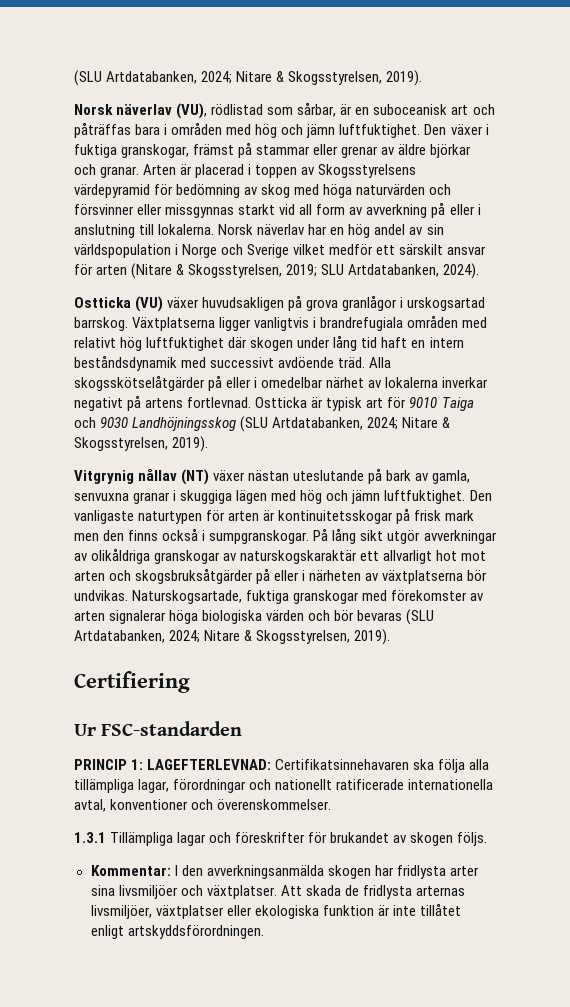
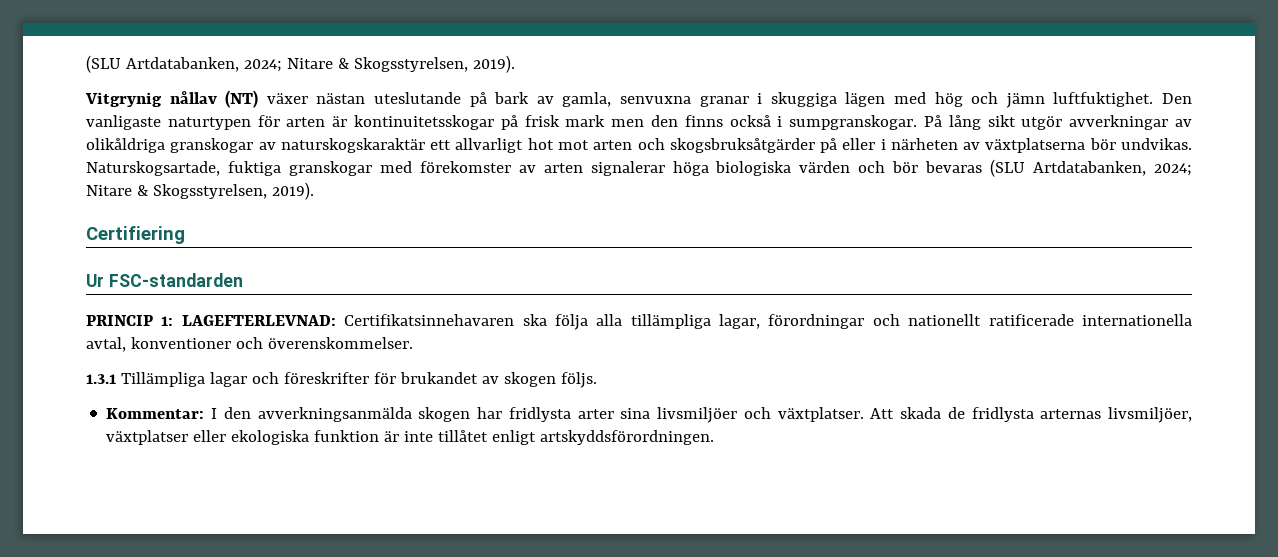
[74,70,423,86] [74,102,495,119] [74,122,489,138] [74,142,472,158] [74,164,417,178] [74,184,452,198] [74,202,481,218] [74,224,444,238] [74,244,487,258] [74,263,480,279] [74,295,486,312] [74,315,488,331] [74,335,464,351] [74,355,392,371] [74,375,489,391] [74,395,474,411] [74,416,451,432] [74,436,209,452] (SLU Artdatabanken, 2024; Nitare & Skogsstyrelsen, 2019). // Norsk näverlav (VU), rödlistad som sårbar, är en suboceanisk art och påträffas bara i områden med hög och jämn luftfuktighet. Den växer i fuktiga granskogar, främst på stammar eller grenar av äldre björkar och granar. Arten är placerad i toppen av Skogsstyrelsens värdepyramid för bedömning av skog med höga naturvärden och försvinner eller missgynnas starkt vid all form av avverkning på eller i anslutning till lokalerna. Norsk näverlav har en hög andel av sin världspopulation i Norge och Sverige vilket medför ett särskilt ansvar för arten (Nitare & Skogsstyrelsen, 2019; SLU Artdatabanken, 2024). // Ostticka (VU) växer huvudsakligen på grova granlågor i urskogsartad barrskog. Växtplatserna ligger vanligtvis i brandrefugiala områden med relativt hög luftfuktighet där skogen under lång tid haft en intern beståndsdynamik med successivt avdöende träd. Alla skogsskötselåtgärder på eller i omedelbar närhet av lokalerna inverkar negativt på artens fortlevnad. Ostticka är typisk art för 9010 Taiga och 9030 Landhöjningsskog (SLU Artdatabanken, 2024; Nitare & Skogsstyrelsen, 2019). -> [86,55,515,73] (SLU Artdatabanken, 2024; Nitare & Skogsstyrelsen, 2019).

